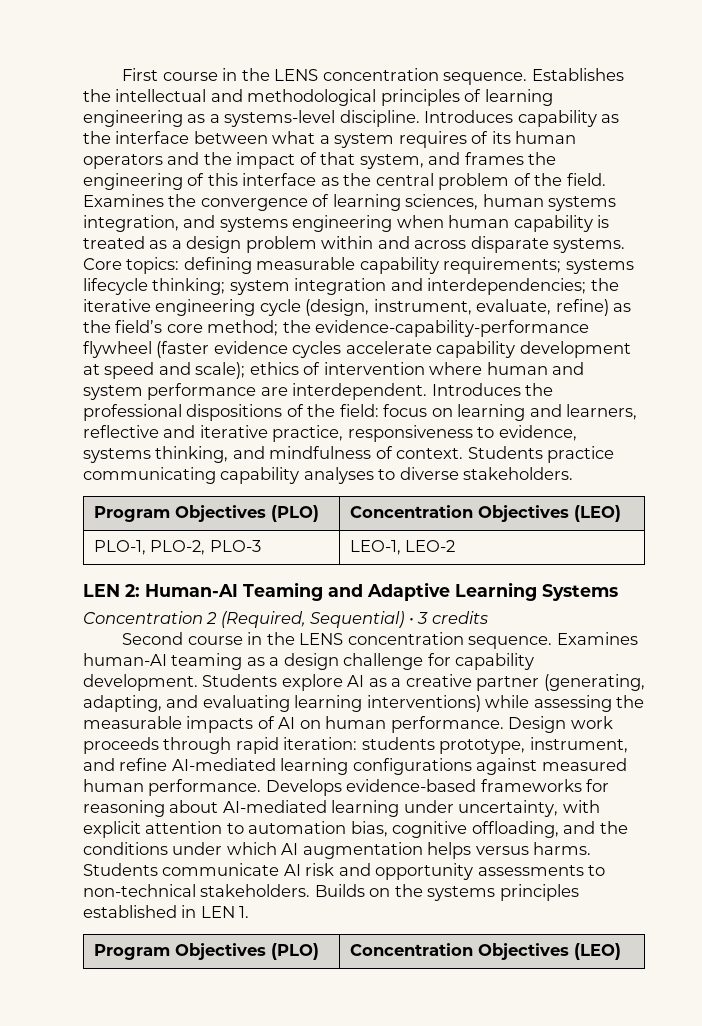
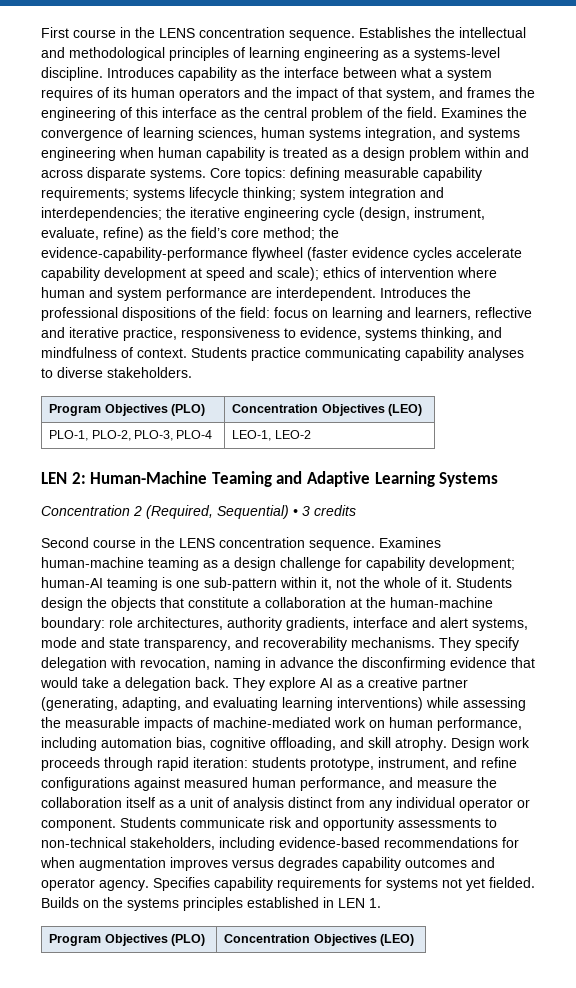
[209,540,261,552] PLO-3 -> [134,430,213,441] PLO-3, PLO-4
[145,584,238,597] Human-AI -> [90,471,208,484] Human-Machine
[83,653,167,666] human-AI -> [41,557,144,568] human-machine
[83,674,278,691] development. Students -> [429,557,515,571] [41,577,512,591] [41,597,493,611] [41,617,528,631] [41,637,519,651] [41,657,535,671] [40,677,265,691] development; human-AI teaming is one sub-pattern within it, not the whole of it. Students design the objects that constitute a collaboration at the human-machine boundary: role architectures, authority gradients, interface and alert systems, mode and state transparency, and recoverability mechanisms. They specify delegation with revocation, naming in advance the disconfirming evidence that would take a delegation back. They
[278,716,504,733] AI on human performance. -> [213,717,522,731] [41,737,447,751] machine-mediated work on human performance, including automation bias, cognitive offloading, and skill atrophy.
[171,758,349,775] AI-mediated learning -> (517, 762) none
[148,779,610,796] [83,800,600,817] [83,821,628,838] [83,842,592,859] performance. Develops evidence-based frameworks for reasoning about AI-mediated learning under uncertainty, with explicit attention to automation bias, cognitive offloading, and the conditions under which AI augmentation helps versus harms. -> [300,777,497,791] [41,797,530,811] [41,818,116,831] performance, and measure the collaboration itself as a unit of analysis distinct from any individual operator or component.
[283,864,301,876] AI -> (265, 822) none
[200,884,311,897] stakeholders. -> [130,837,519,851] [40,857,495,871] [41,877,535,891] stakeholders, including evidence-based recommendations for when augmentation improves versus degrades capability outcomes and operator agency. Specifies capability requirements for systems not yet fielded.

